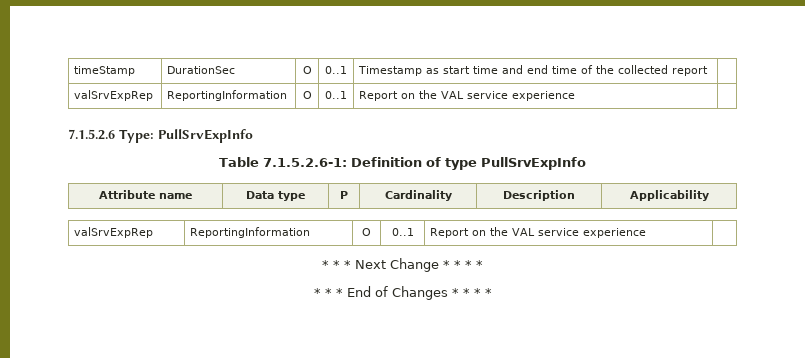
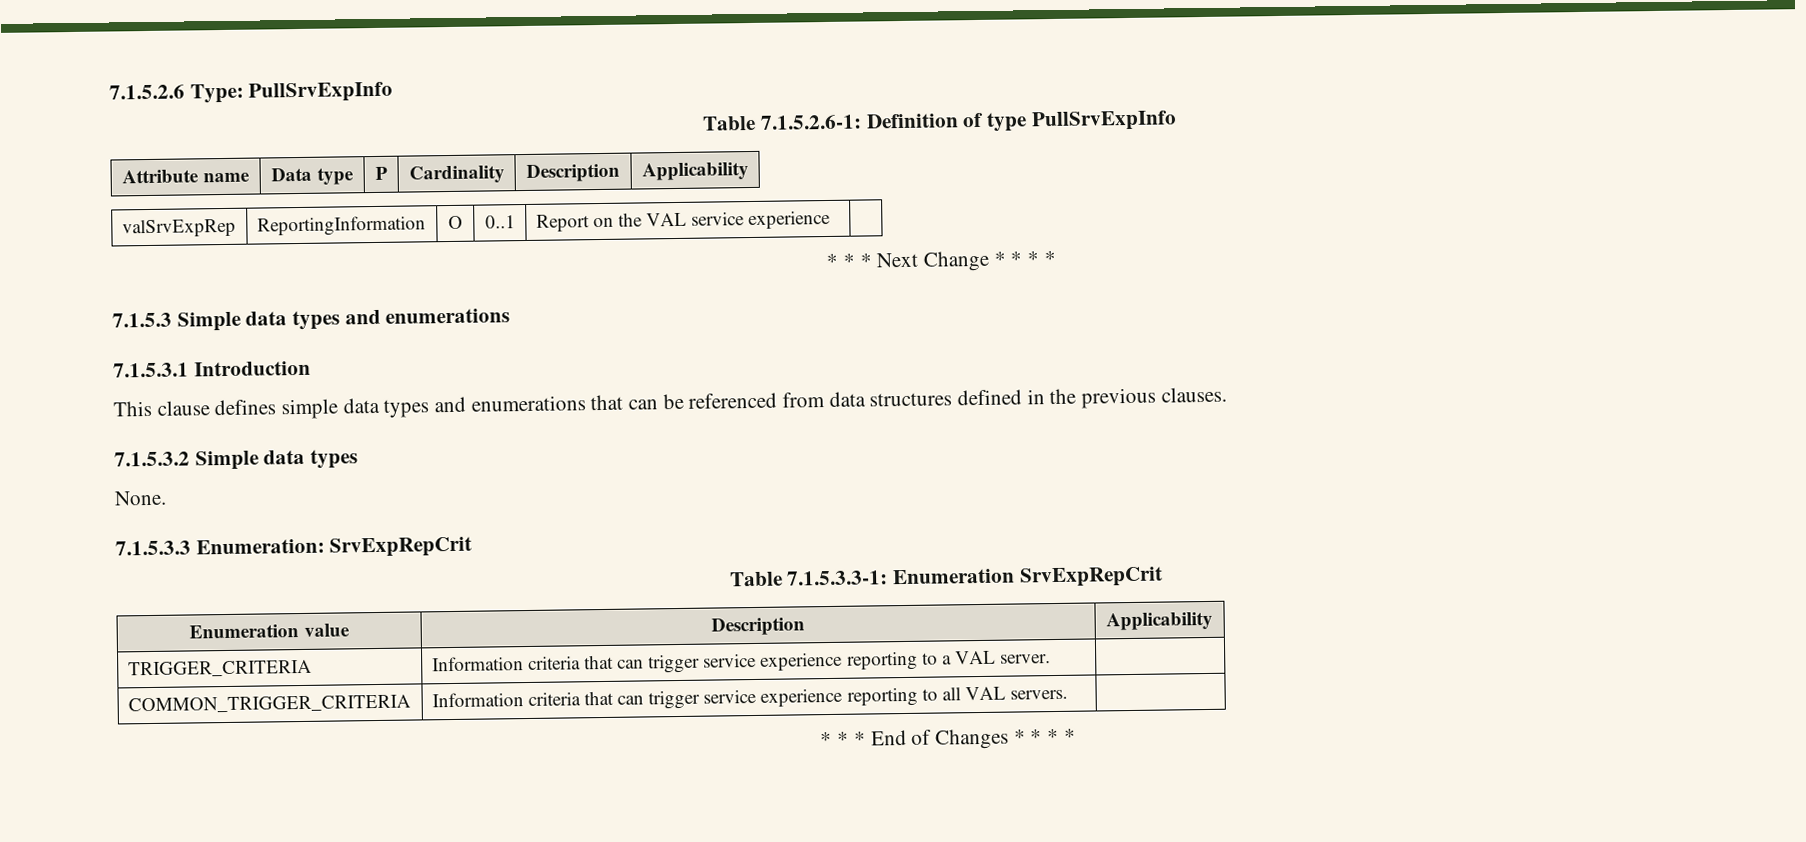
[74,66,136,76] [167,66,236,74] [302,66,312,74] [325,66,347,74] [358,65,709,76] [74,90,154,101] [167,90,288,101] [302,91,312,99] [325,91,347,99] [359,90,576,101] timeStamp | DurationSec | O | 0..1 | Timestamp as start time and end time of the collected report | // valSrvExpRep | ReportingInformation | O | 0..1 | Report on the VAL service experience | // -> (109, 92) none
(483, 264) none -> [112,308,511,332] [113,360,311,378] [113,386,1227,420] [114,449,359,471] [114,490,167,506] [115,536,473,558] [728,566,1163,588] [189,623,350,639] [711,617,805,636] [1106,611,1213,631] [127,659,312,678] [431,650,1052,674] [127,694,411,714] [431,686,1069,710] // 7.1.5.3 Simple data types and enumerations // 7.1.5.3.1 Introduction // This clause defines simple data types and enumerations that can be referenced from data structures defined in the previous clauses. // 7.1.5.3.2 Simple data types // None. // 7.1.5.3.3 Enumeration: SrvExpRepCrit // Table 7.1.5.3.3-1: Enumeration SrvExpRepCrit // Enumeration value | Description | Applicability // TRIGGER_CRITERIA | Information criteria that can trigger service experience reporting to a VAL server. | // COMMON_TRIGGER_CRITERIA | Information criteria that can trigger service experience reporting to all VAL servers. |

